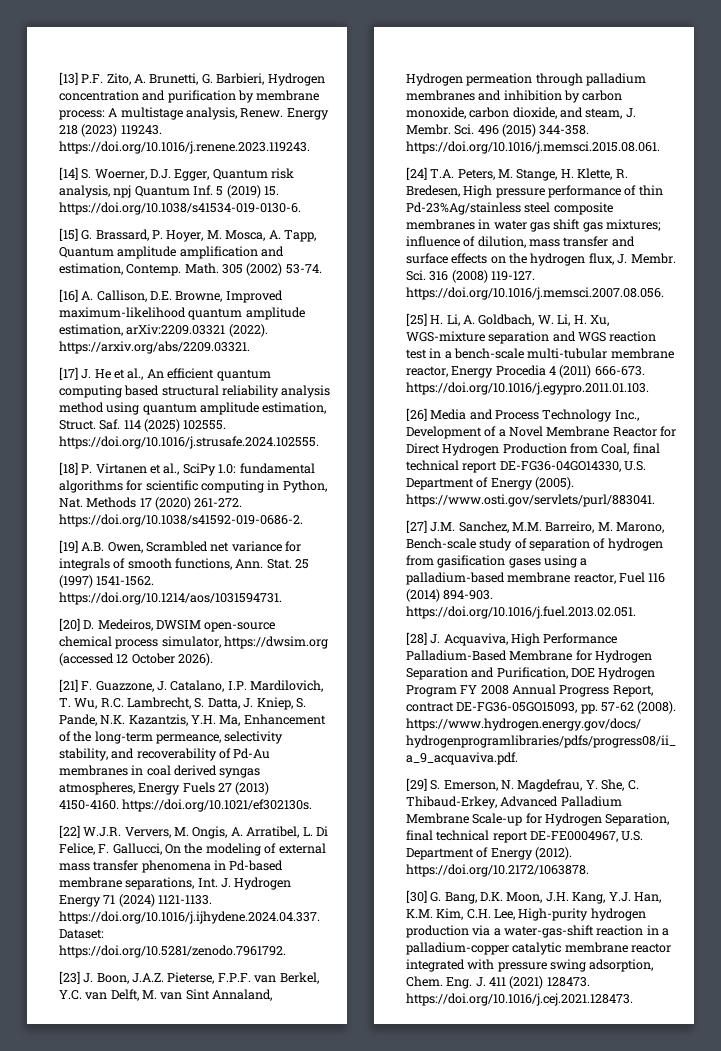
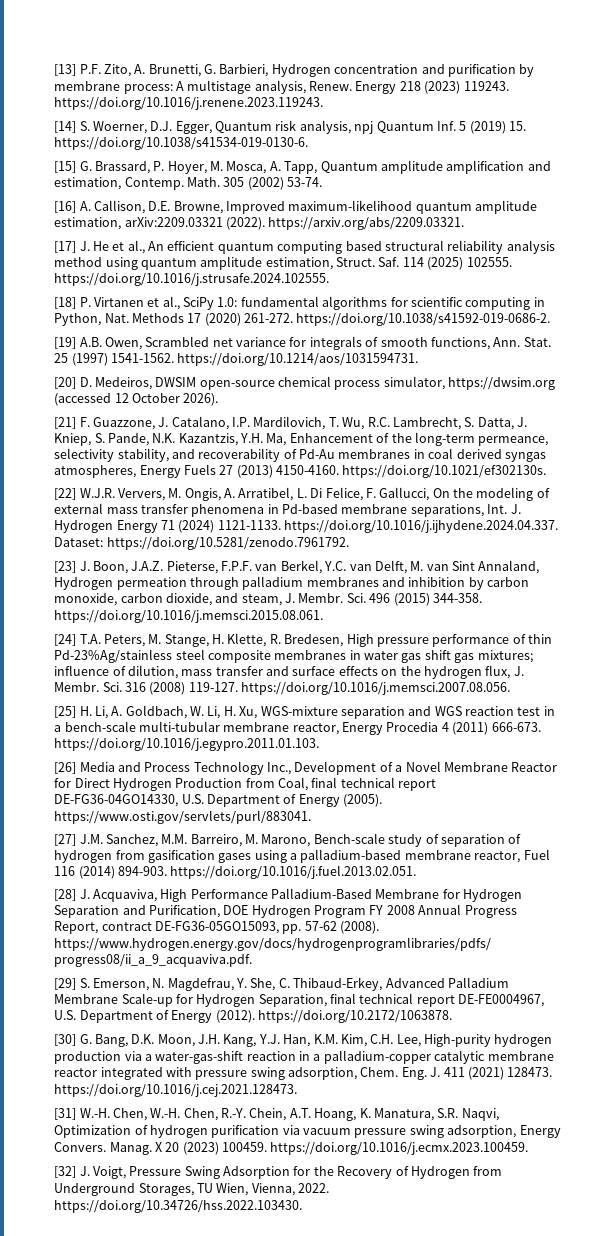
(633, 999) none -> [54,1108,499,1121] [54,1125,561,1138] [54,1142,529,1155] [54,1166,503,1179] [54,1183,329,1196] [54,1200,303,1213] // [31] W.-H. Chen, W.-H. Chen, R.-Y. Chein, A.T. Hoang, K. Manatura, S.R. Naqvi, Optimization of hydrogen purification via vacuum pressure swing adsorption, Energy Convers. Manag. X 20 (2023) 100459. https://doi.org/10.1016/j.ecmx.2023.100459. // [32] J. Voigt, Pressure Swing Adsorption for the Recovery of Hydrogen from Underground Storages, TU Wien, Vienna, 2022. https://doi.org/10.34726/hss.2022.103430.

